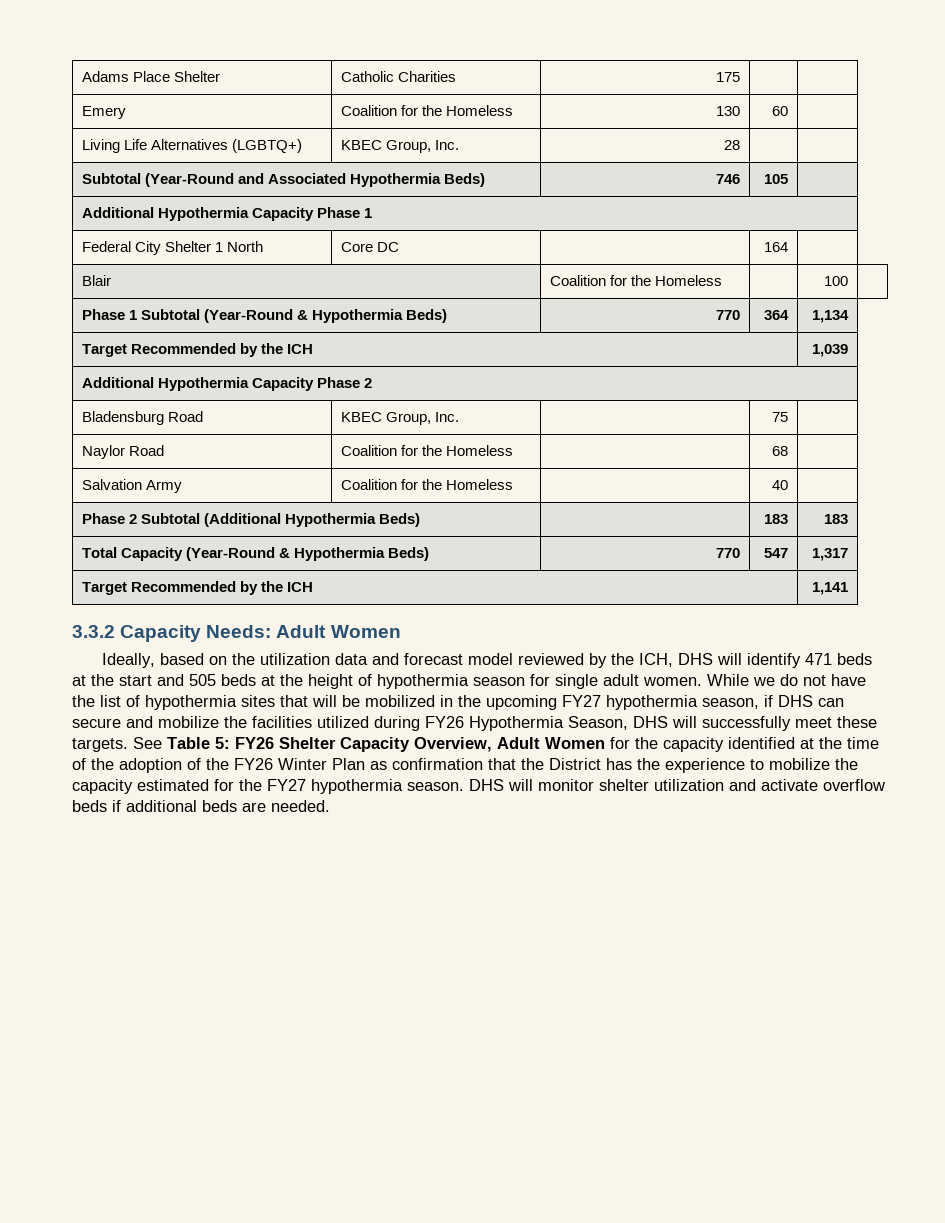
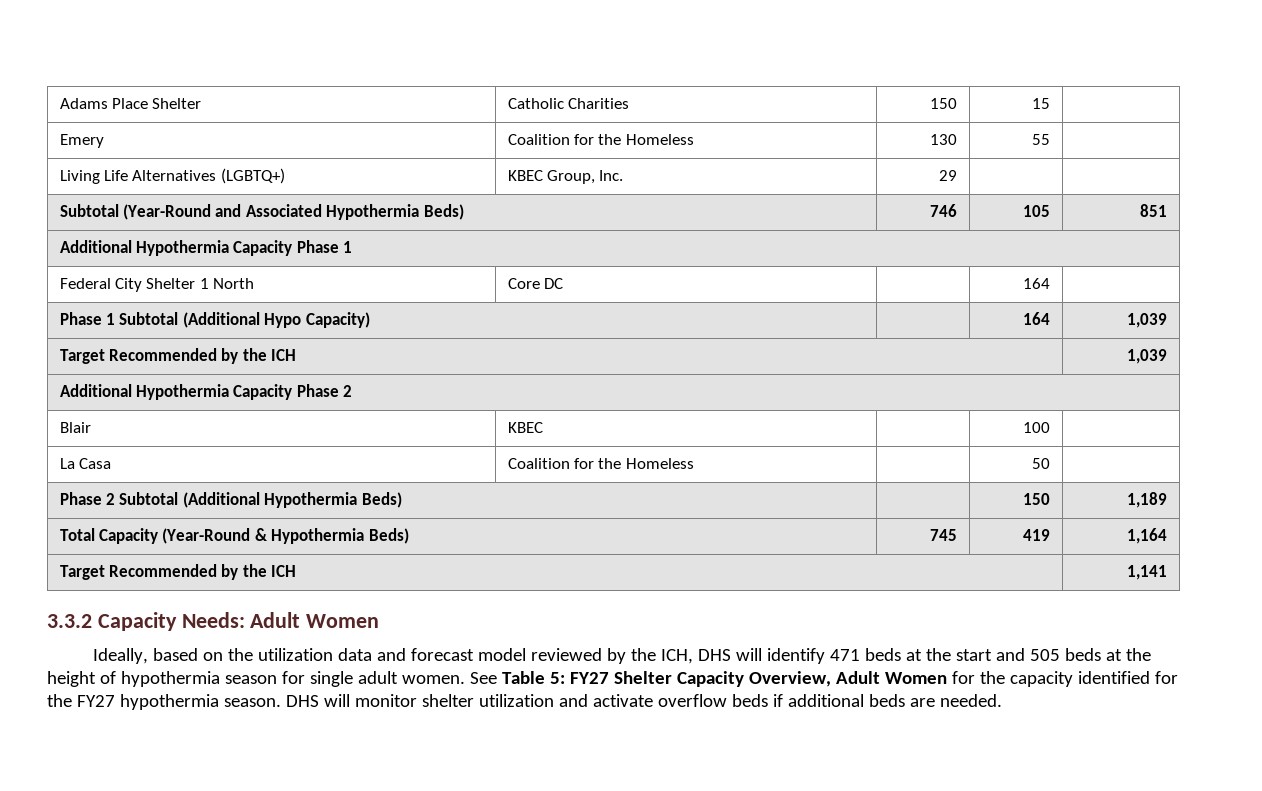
[716,72,741,82] 175 | -> [930,98,958,109] [1032,98,1051,109] 150 | 15
[772,106,789,116] 60 -> [1032,134,1051,145] 55
[724,140,741,150] 28 -> [939,170,958,181] 29
(789, 179) none -> [1140,204,1168,217] 851
[81,275,111,286] [549,275,722,286] [824,276,849,286] [81,309,448,323] [716,310,741,320] [764,310,790,320] [812,310,850,323] Blair | Coalition for the Homeless | | 100 | // Phase 1 Subtotal (Year-Round & Hypothermia Beds) | 770 | 364 | 1,134 -> [59,312,370,328] [1023,312,1051,325] [1127,313,1168,328] Phase 1 Subtotal (Additional Hypo Capacity) | | 164 | 1,039
[81,411,203,425] [340,412,459,425] [772,412,789,422] [81,445,164,459] [340,445,513,456] [772,446,789,456] [81,479,182,493] [340,479,513,490] [772,480,789,490] Bladensburg Road | KBEC Group, Inc. | | 75 | // Naylor Road | Coalition for the Homeless | | 68 | // Salvation Army | Coalition for the Homeless | | 40 -> [59,422,91,433] [507,422,543,433] [1023,422,1051,433] [59,458,112,469] [507,458,694,469] [1032,458,1051,469] Blair | KBEC | | 100 | // La Casa | Coalition for the Homeless | | 50
[764,514,789,524] [824,514,849,524] 183 | 183 -> [1023,493,1051,505] [1127,492,1168,508] 150 | 1,189
[716,548,741,558] [764,548,789,558] [812,548,849,561] 770 | 547 | 1,317 -> [930,529,958,541] [1023,529,1051,541] [1127,528,1168,544] 745 | 419 | 1,164
[707,674,866,686] [72,695,844,710] [72,716,877,731] [72,738,128,752] While we do not have the list of hypothermia sites that will be mobilized in the upcoming FY27 hypothermia season, if DHS can secure and mobilize the facilities utilized during FY26 Hypothermia Season, DHS will successfully meet these targets. -> (465, 679) none
[235,737,274,749] FY26 -> [569,672,609,684] FY27
[800,737,879,749] [72,758,858,773] [72,779,209,794] at the time of the adoption of the FY26 Winter Plan as confirmation that the District has the experience to mobilize the capacity estimated -> (1150, 677) none

